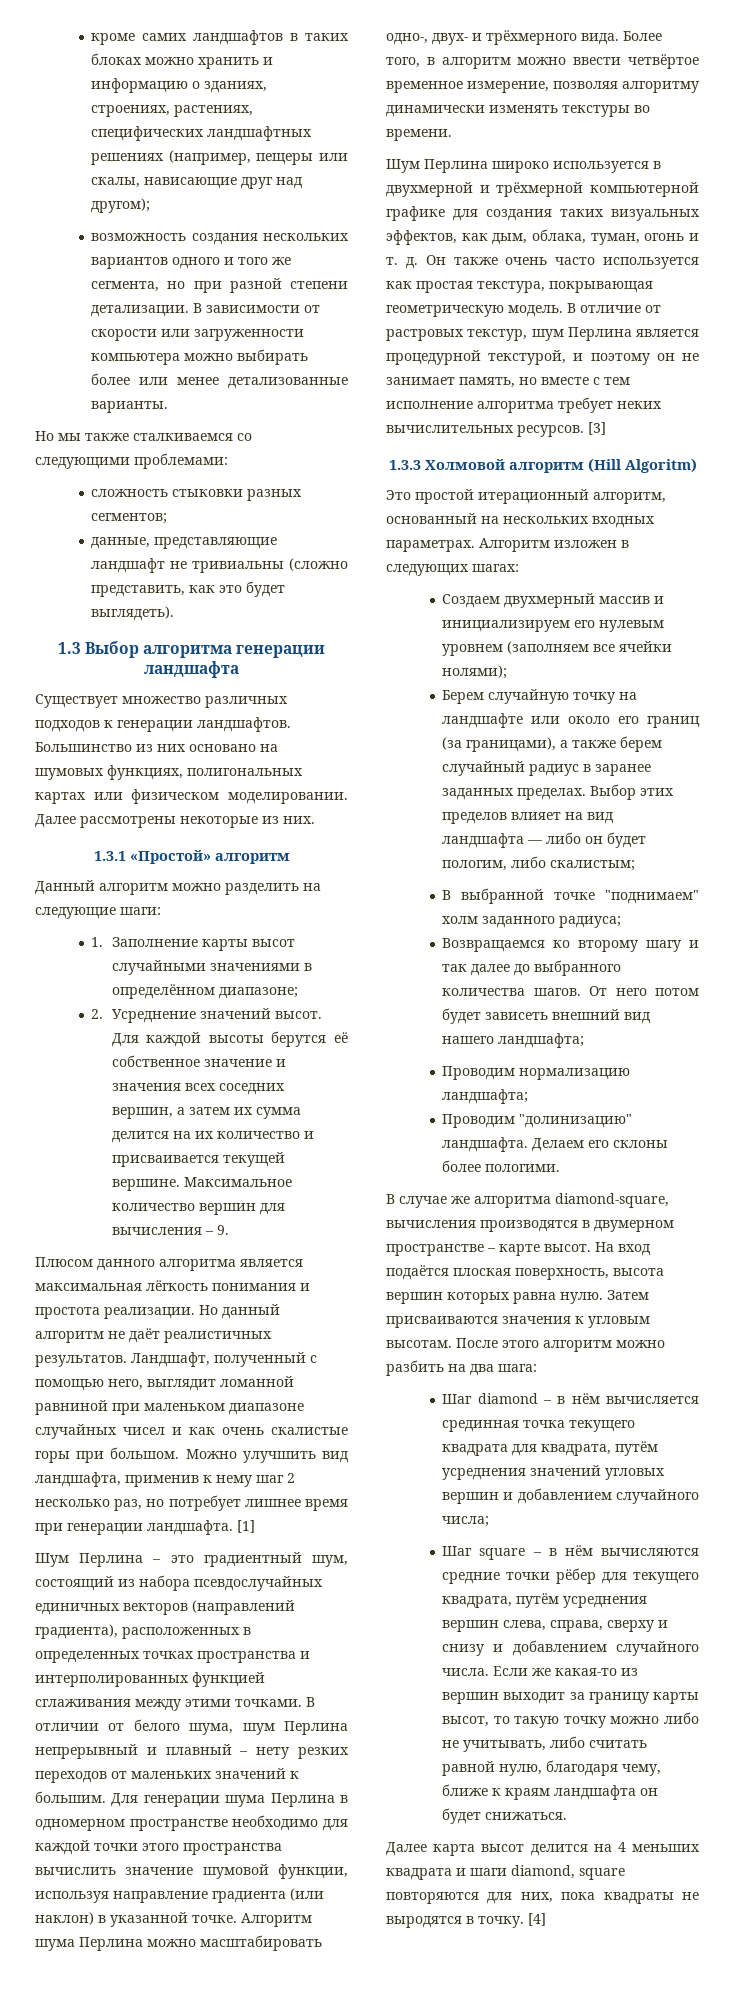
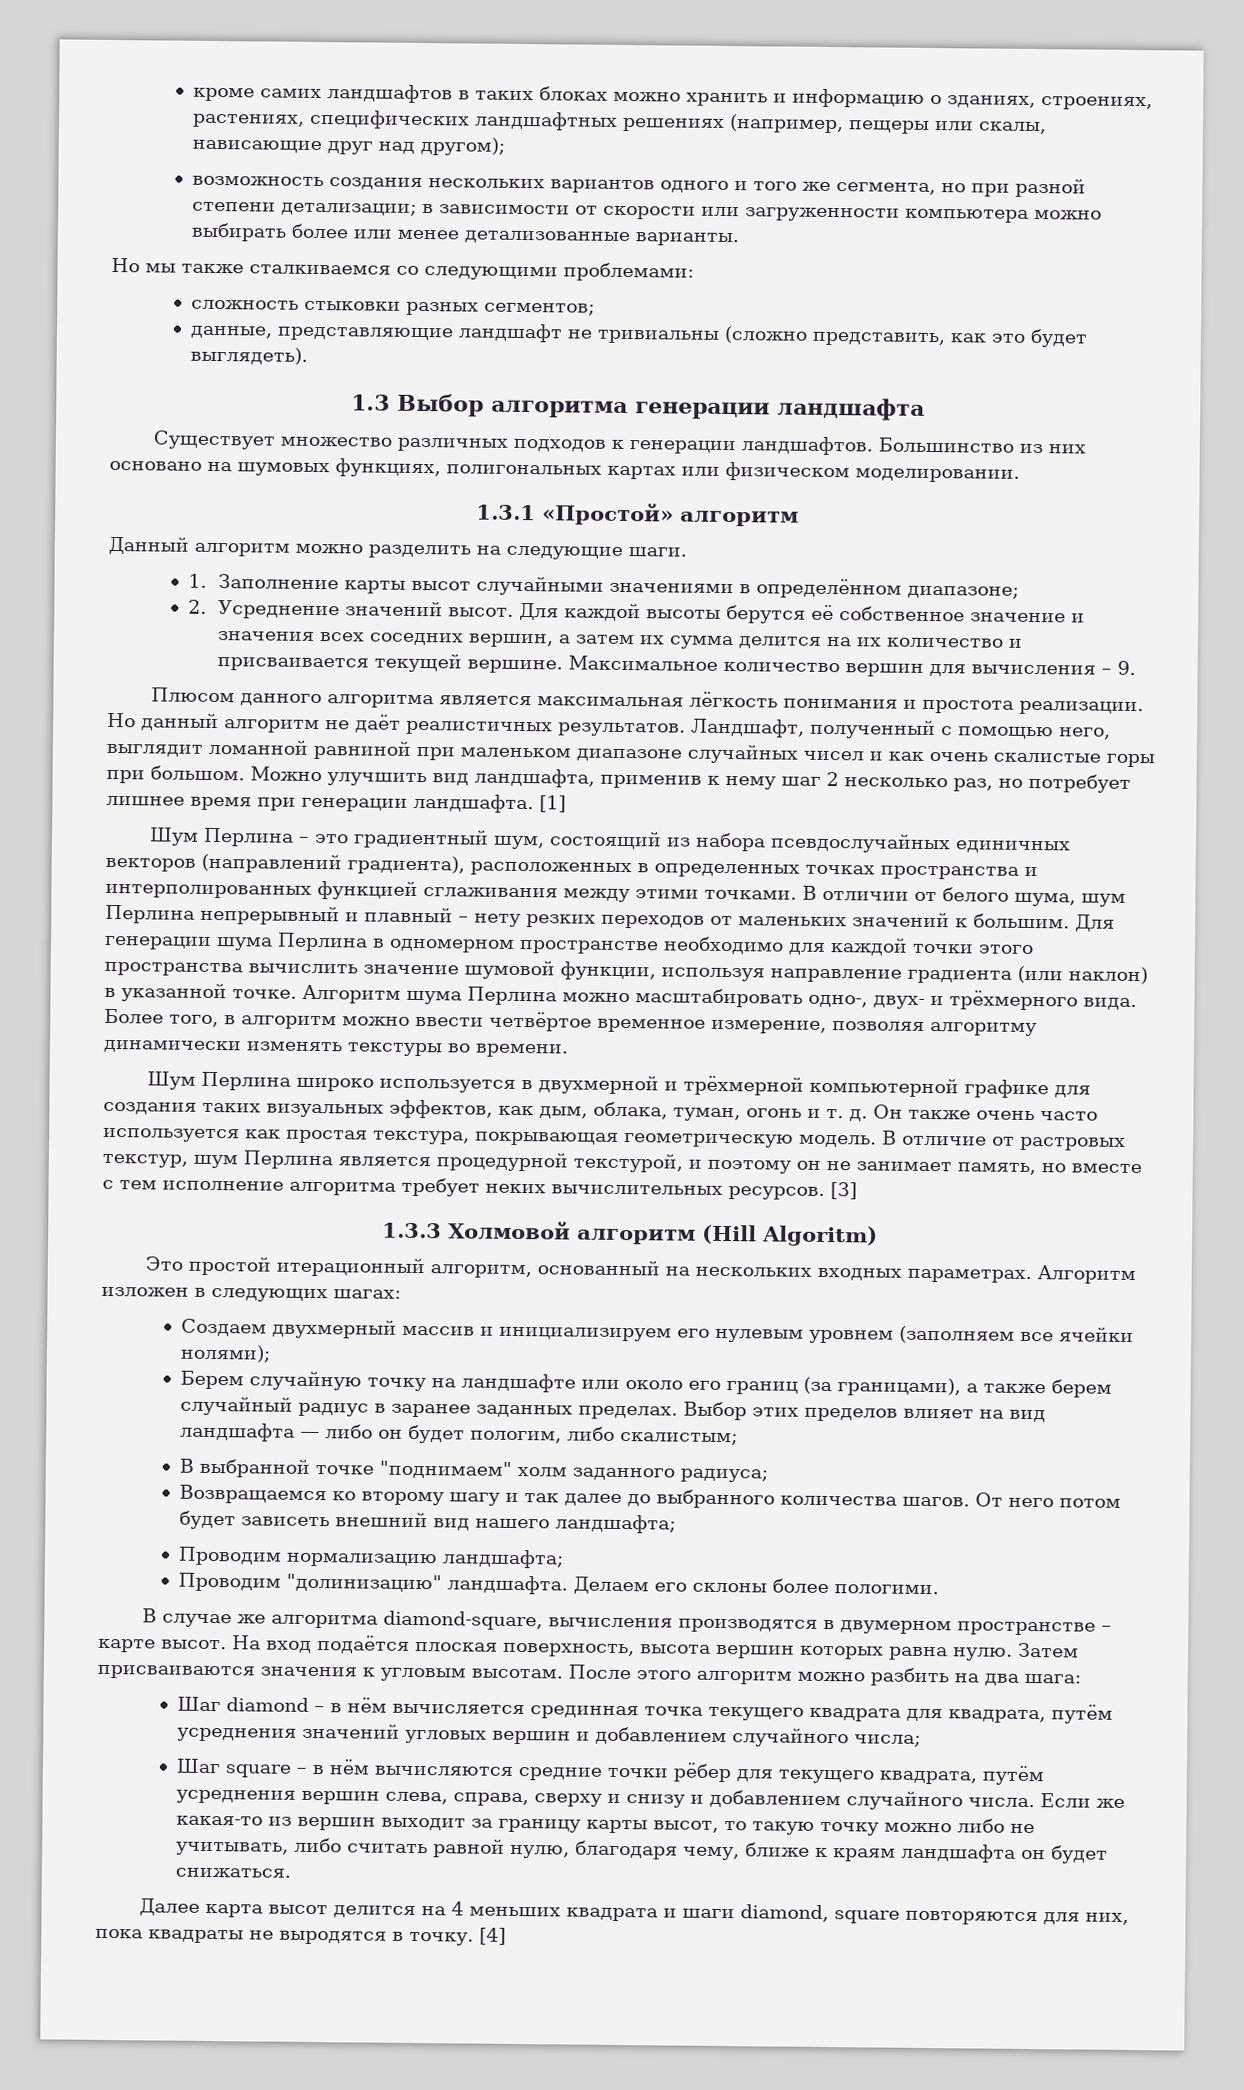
[91,303,203,317] детализации. В -> [281,202,435,216] детализации; в
[35,814,315,828] Далее рассмотрены некоторые из них. -> (1020, 475) none
[120,907,161,915] шаги: -> [628,547,687,557] шаги.

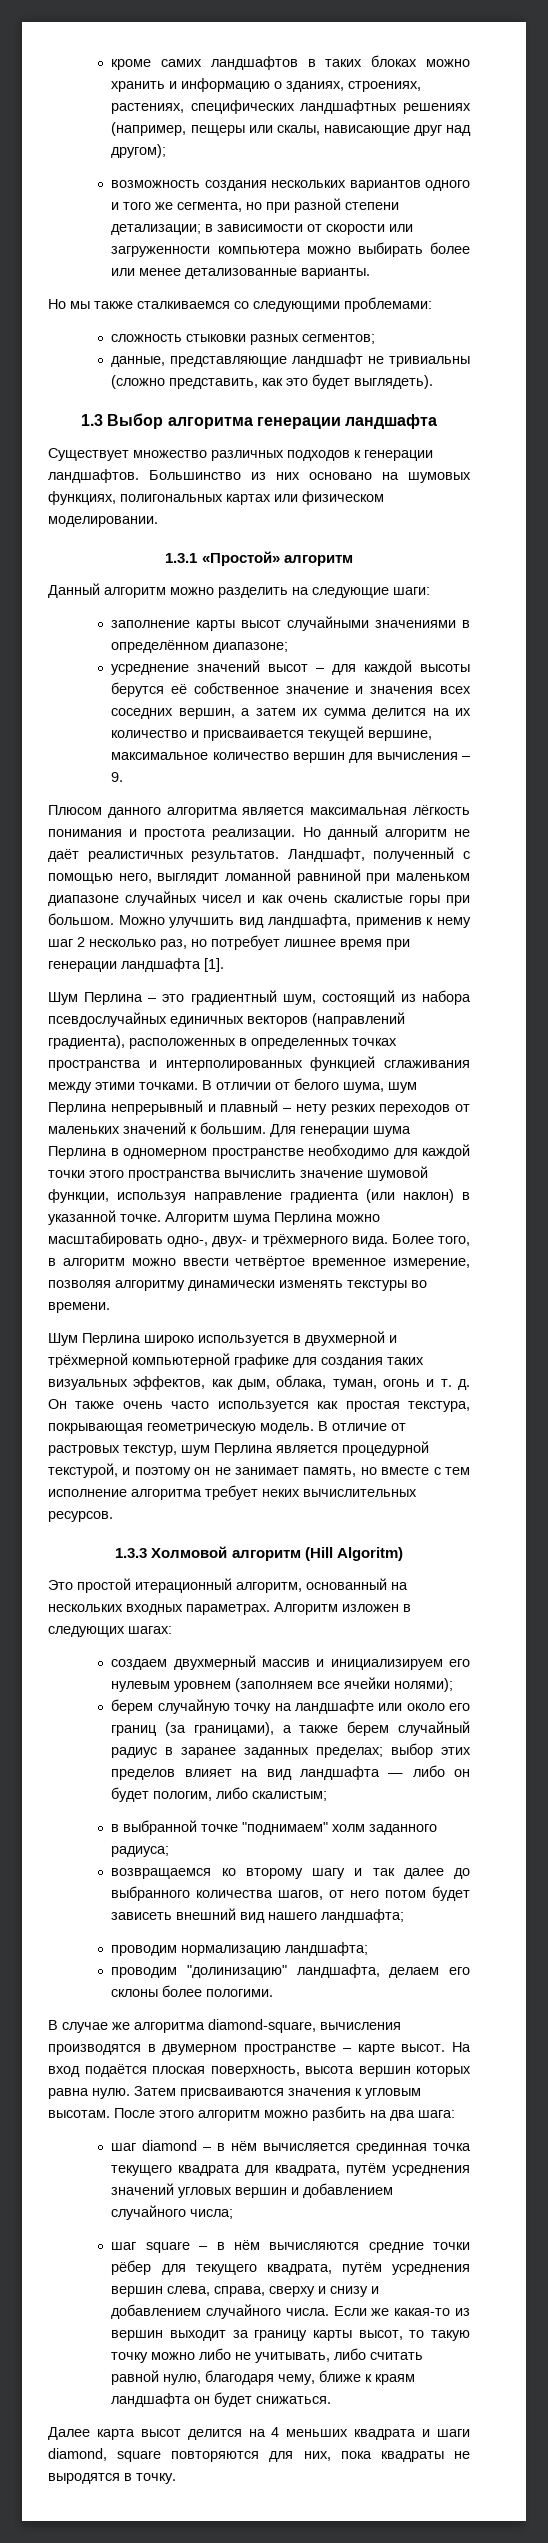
[628,547,687,557] [188,573,339,590] шаги. // 1. Заполнение -> [393,587,430,595] [111,620,191,628] шаги: // заполнение
[188,599,559,621] 2. Усреднение значений высот. Для -> [111,660,357,675] усреднение значений высот – для
[466,655,718,674] вершине. Максимальное -> [368,730,433,741] [111,752,209,760] вершине, максимальное
[413,793,566,814] ландшафта. [1] -> [121,958,224,972] ландшафта [1].
[830,1182,857,1200] [3] -> (113, 1516) none
[181,1318,268,1337] Создаем -> [111,1659,168,1670] создаем
[180,1370,245,1390] Берем -> [111,1699,154,1714] берем
[578,1401,748,1421] пределах. Выбор -> [316,1743,434,1758] пределах; выбор
[179,1458,195,1473] В -> [111,1824,120,1832] в
[179,1484,328,1505] Возвращаемся -> [111,1868,212,1879] возвращаемся
[902,1492,1004,1507] шагов. От -> [278,1890,345,1900] шагов, от
[178,1546,283,1566] Проводим -> [111,1945,178,1956] проводим
[178,1572,650,1595] Проводим "долинизацию" ландшафта. Делаем -> [111,1964,440,1978] проводим "долинизацию" ландшафта, делаем
[177,1696,222,1712] Шаг -> [111,2143,137,2151] шаг
[176,1758,222,1774] Шаг -> [111,2242,137,2250] шаг
[479,1927,506,1945] [4] -> (176, 2478) none

